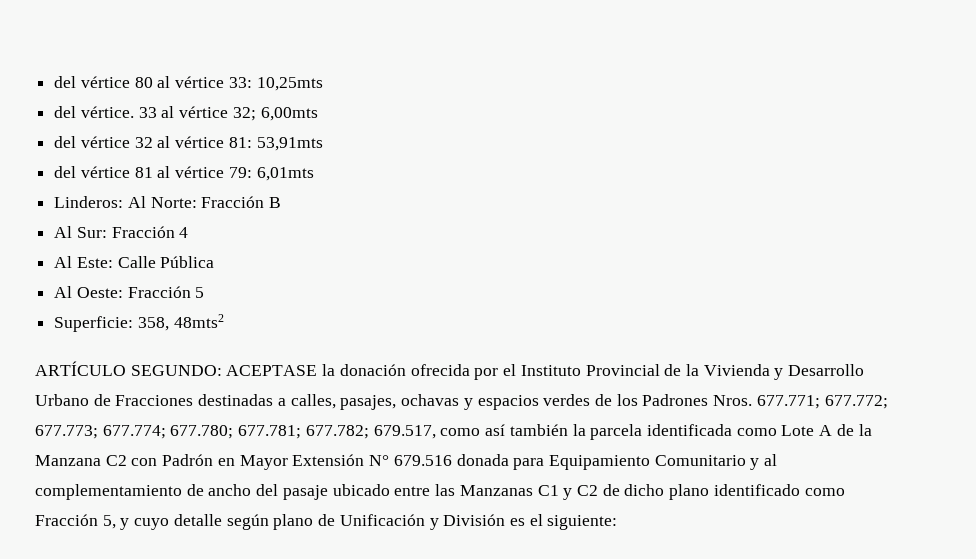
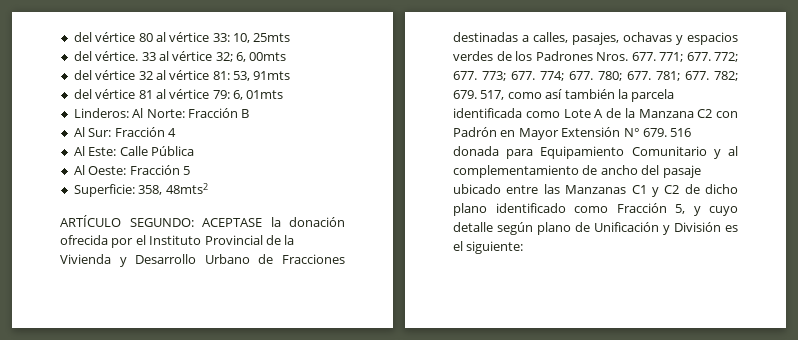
[256,77,323,91] 10,25mts -> [233,33,291,43] 10, 25mts
[260,107,318,121] 6,00mts -> [236,52,287,62] 6, 00mts
[256,137,323,151] 53,91mts -> [233,71,291,81] 53, 91mts
[256,167,314,181] 6,01mts -> [233,90,284,100] 6, 01mts
[756,395,888,409] [35,425,436,439] 677.771; 677.772; 677.773; 677.774; 677.780; 677.781; 677.782; 679.517, -> [631,52,738,62] [453,71,738,81] [453,90,505,100] 677. 771; 677. 772; 677. 773; 677. 774; 677. 780; 677. 781; 677. 782; 679. 517,
[393,455,452,466] 679.516 -> [642,128,692,137] 679. 516

